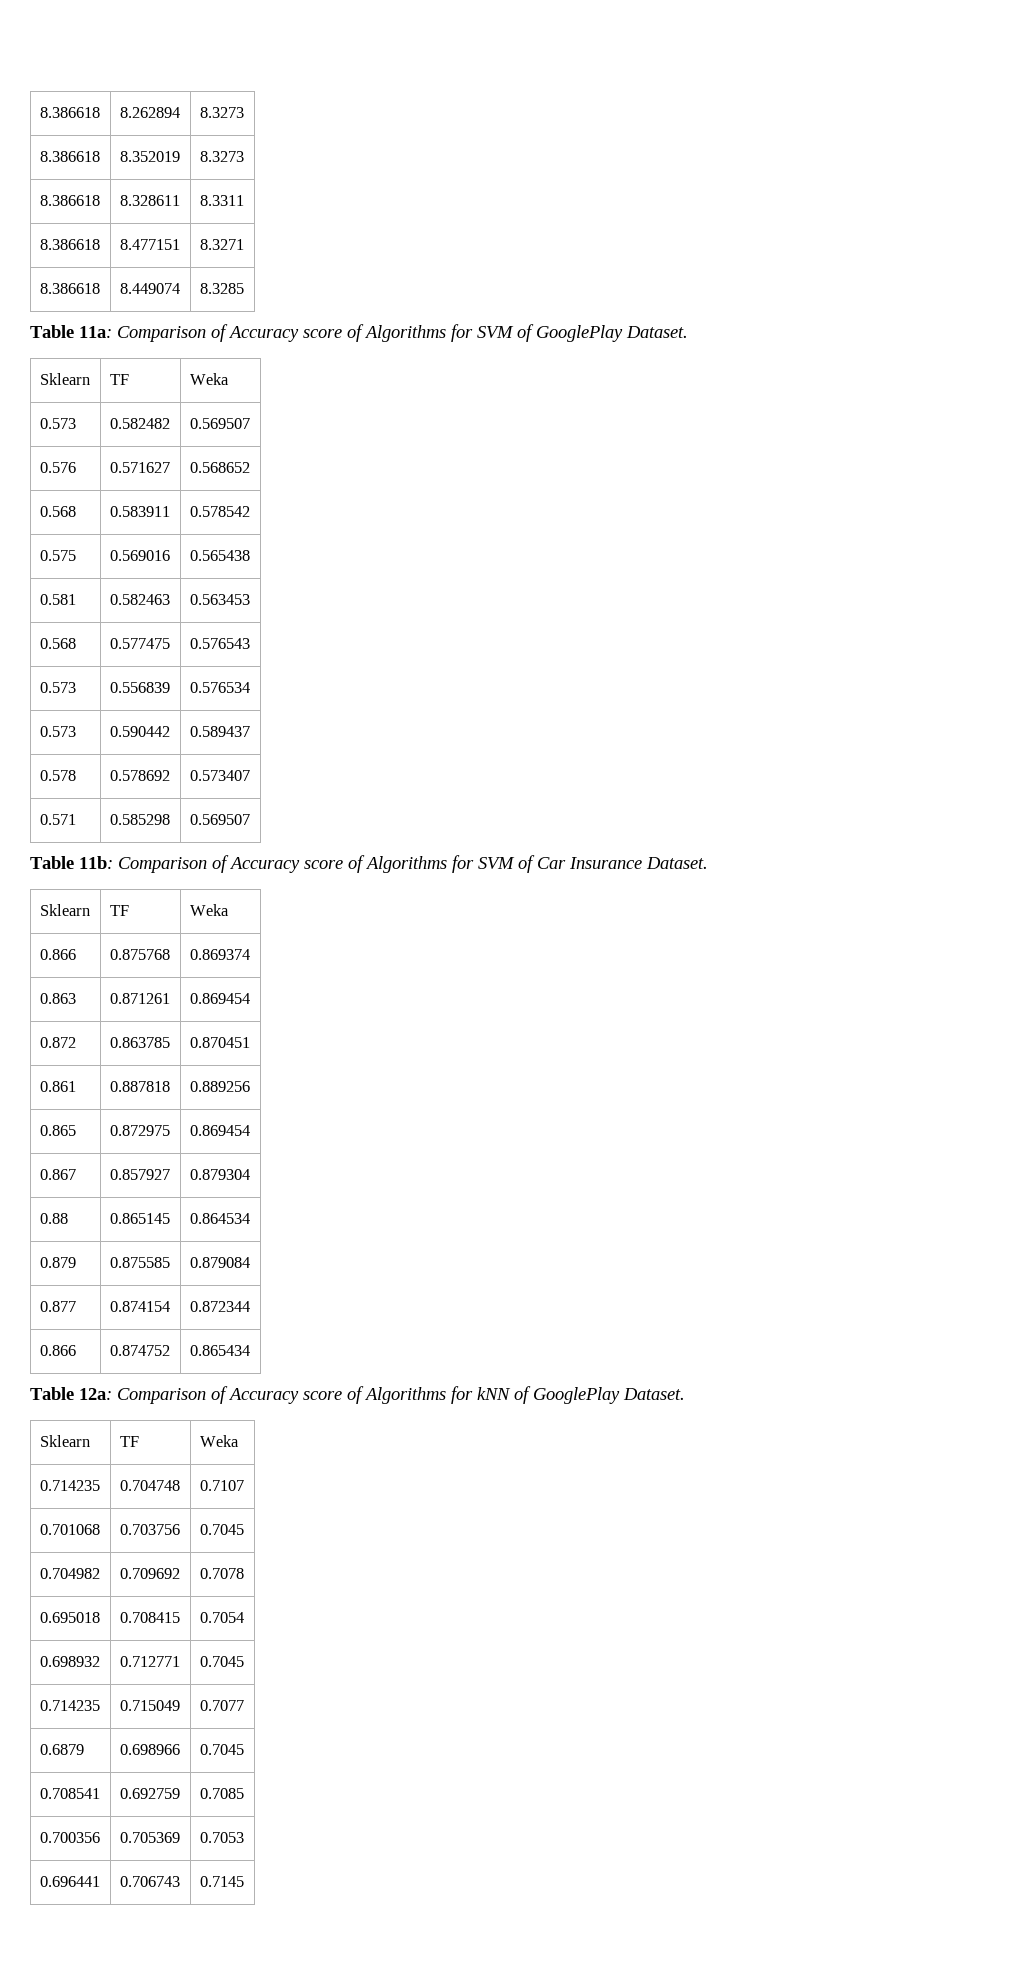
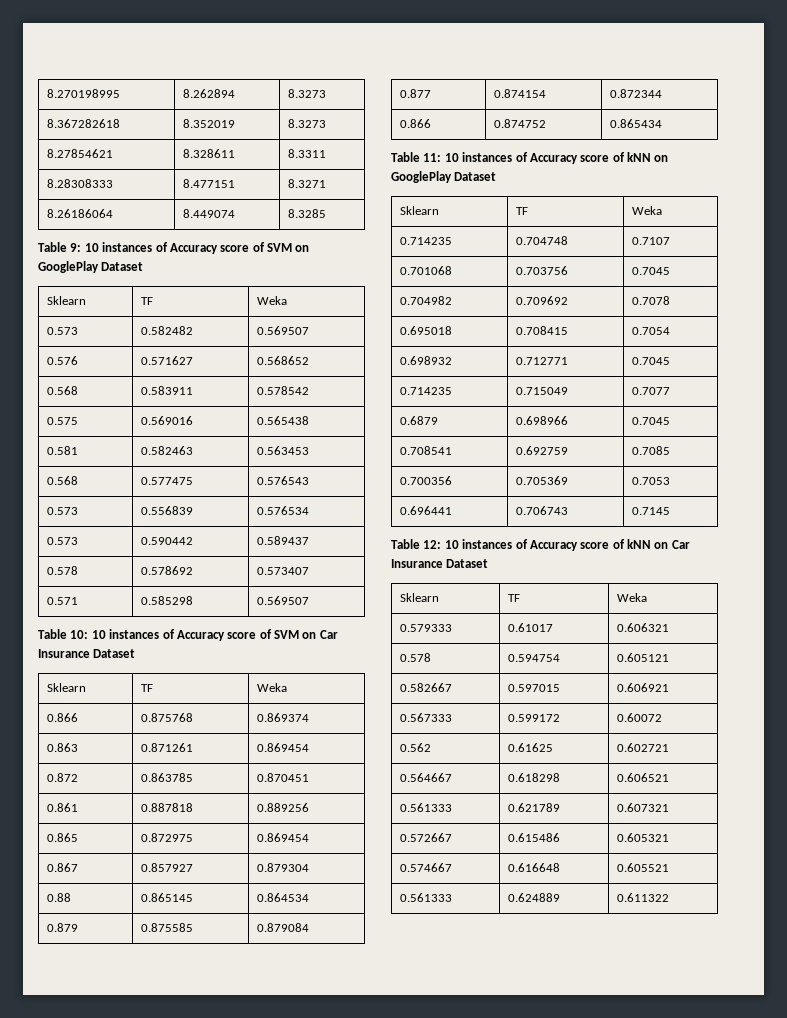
[39,107,100,118] 8.386618 -> [47,89,121,98] 8.270198995
[39,151,100,162] 8.386618 -> [47,119,121,128] 8.367282618
[39,195,100,206] 8.386618 -> [47,149,114,158] 8.27854621
[39,239,100,250] 8.386618 -> [47,179,114,188] 8.28308333
[39,283,100,294] 8.386618 -> [47,209,114,218] 8.26186064
[79,324,688,342] 11a: Comparison of Accuracy score of Algorithms for SVM of GooglePlay Dataset. -> [70,242,310,254] [38,261,144,273] 9: 10 instances of Accuracy score of SVM on GooglePlay Dataset
[79,855,708,873] 11b: Comparison of Accuracy score of Algorithms for SVM of Car Insurance Dataset. -> [70,629,338,641] [38,649,136,658] 10: 10 instances of Accuracy score of SVM on Car Insurance Dataset
[79,1386,685,1404] 12a: Comparison of Accuracy score of Algorithms for kNN of GooglePlay Dataset. -> [423,152,669,164] [391,171,497,183] 11: 10 instances of Accuracy score of kNN on GooglePlay Dataset
(244, 1881) none -> [391,539,690,551] [391,559,489,568] [400,593,440,602] [508,594,521,602] [617,593,648,602] [400,624,453,632] [508,623,554,632] [617,623,670,632] [400,653,432,662] [508,654,561,662] [617,653,670,662] [400,683,453,692] [508,684,561,692] [617,683,670,692] [400,713,453,722] [508,714,561,722] [617,713,663,722] [400,743,432,752] [508,743,554,752] [617,743,670,752] [400,773,453,782] [508,773,561,782] [617,773,670,782] [400,803,453,812] [508,803,561,812] [617,803,670,812] [400,833,453,842] [508,833,561,842] [617,833,670,842] [400,863,453,872] [508,863,561,872] [617,863,670,872] [400,893,453,902] [508,893,561,902] [617,893,670,902] // Table 12: 10 instances of Accuracy score of kNN on Car Insurance Dataset // Sklearn | TF | Weka // 0.579333 | 0.61017 | 0.606321 // 0.578 | 0.594754 | 0.605121 // 0.582667 | 0.597015 | 0.606921 // 0.567333 | 0.599172 | 0.60072 // 0.562 | 0.61625 | 0.602721 // 0.564667 | 0.618298 | 0.606521 // 0.561333 | 0.621789 | 0.607321 // 0.572667 | 0.615486 | 0.605321 // 0.574667 | 0.616648 | 0.605521 // 0.561333 | 0.624889 | 0.611322

